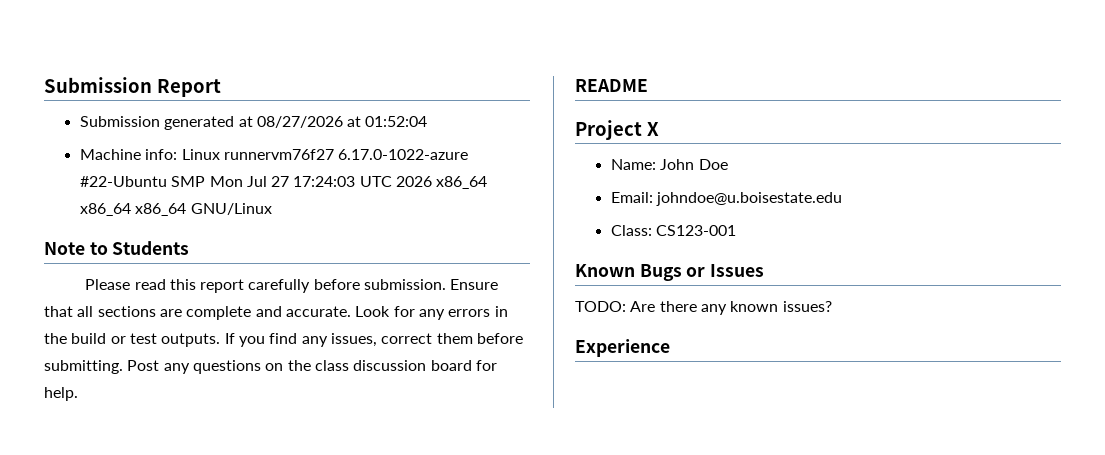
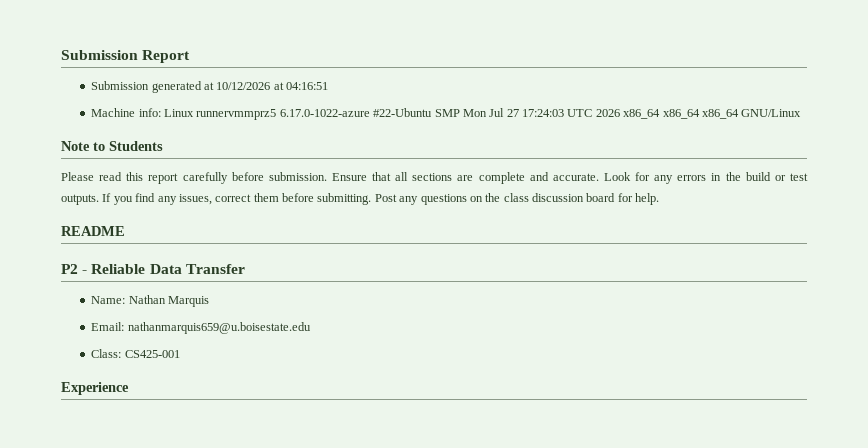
[256,116,428,128] 08/27/2026 at 01:52:04 -> [216,82,329,90] 10/12/2026 at 04:16:51
[223,149,334,160] runnervm76f27 -> [196,109,277,120] runnervmmprz5
[575,120,659,140] Project X -> [61,264,245,274] P2 - Reliable Data Transfer
[660,159,728,170] John Doe -> [128,295,209,307] Nathan Marquis
[656,192,843,206] johndoe@u.boisestate.edu -> [127,322,311,334] nathanmarquis659@u.boisestate.edu
[656,225,737,236] [575,264,765,281] [575,301,832,315] CS123-001 // Known Bugs or Issues // TODO: Are there any known issues? -> [124,350,180,358] CS425-001

